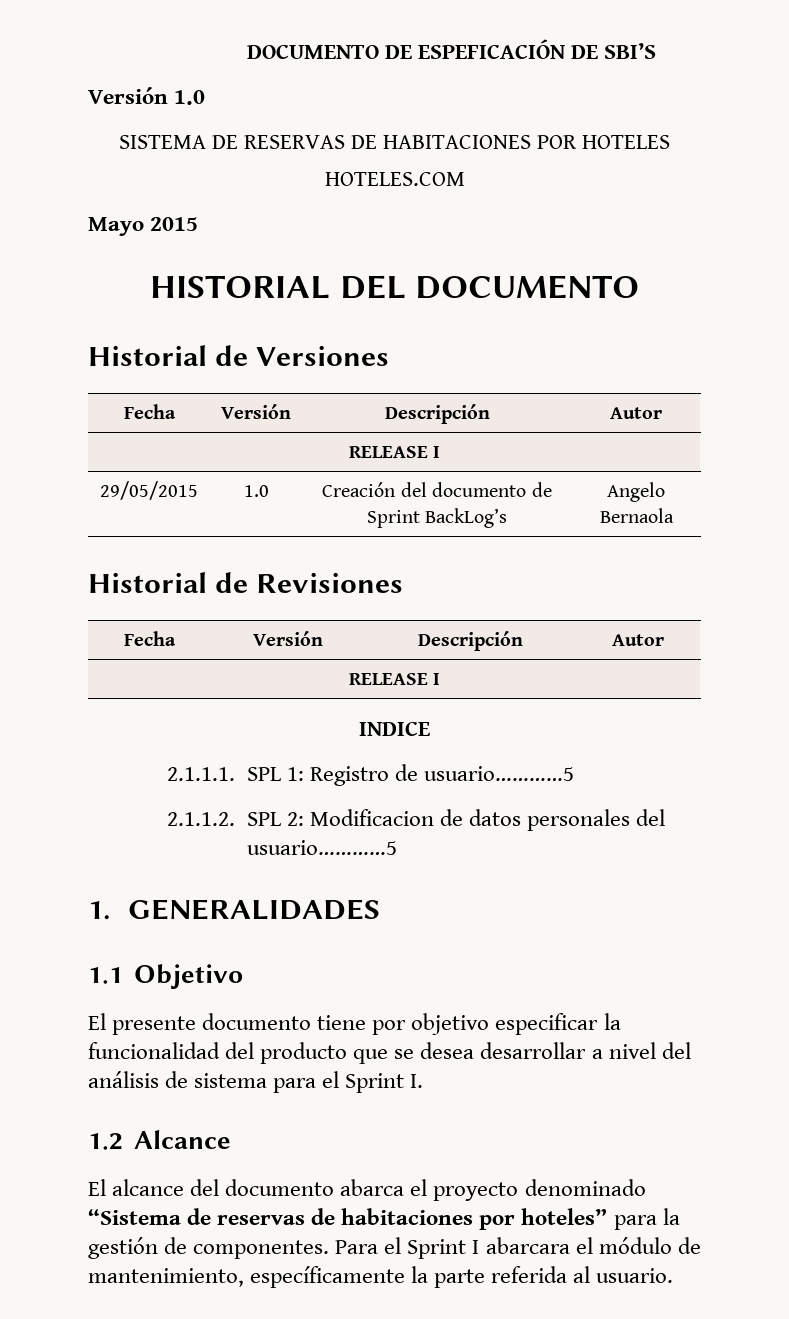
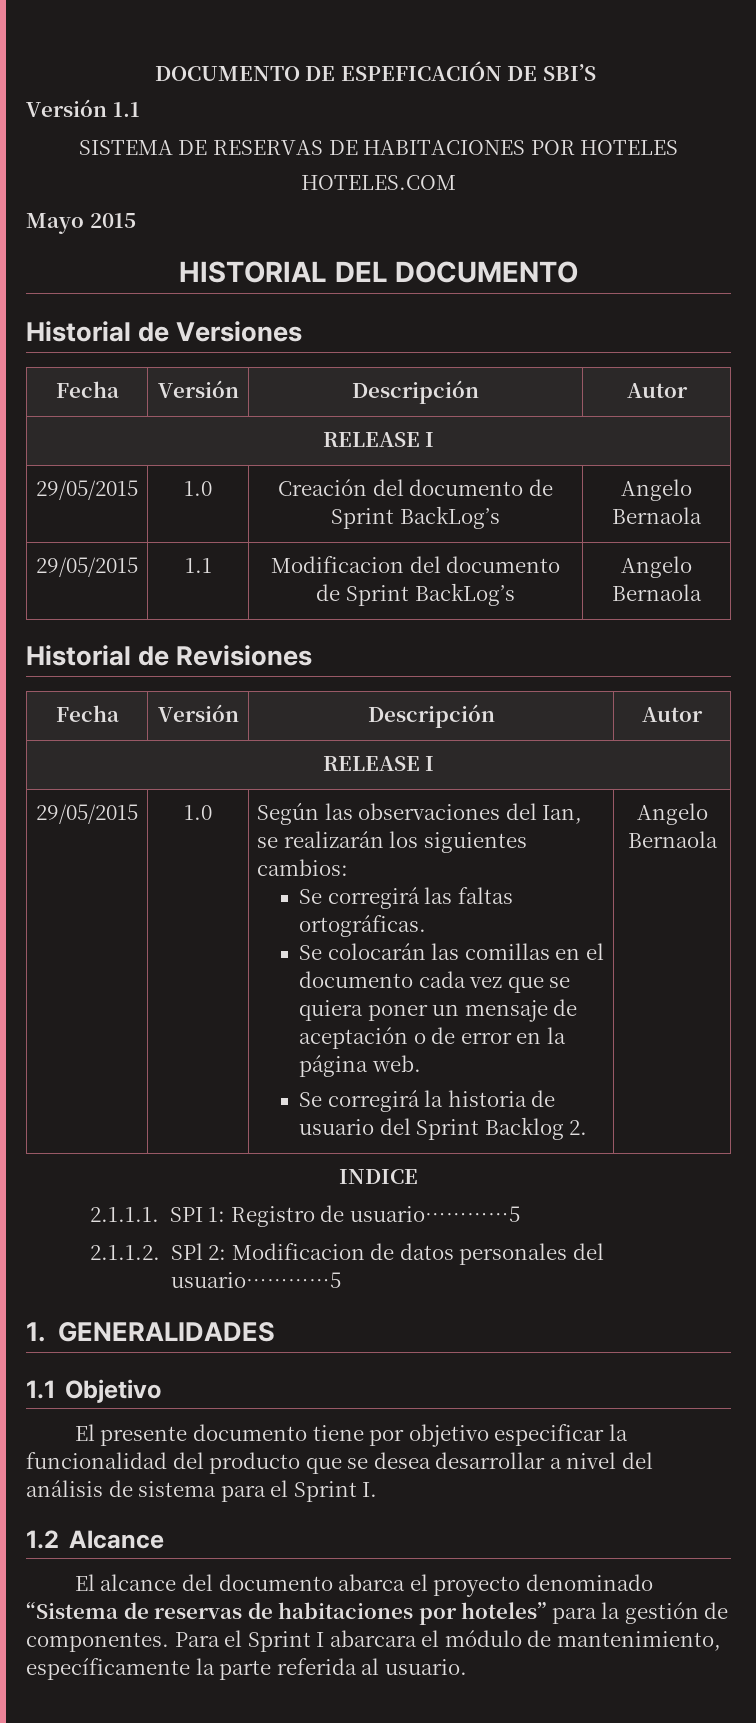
[174,90,206,105] 1.0 -> [112,102,140,117] 1.1
(674, 515) none -> [36,557,138,577] [184,558,212,573] [270,556,561,573] [316,583,515,606] [621,556,692,578] [612,584,702,601] // 29/05/2015 | 1.1 | Modificacion del documento de Sprint BackLog’s | Angelo Bernaola
(441, 679) none -> [36,804,138,824] [184,805,212,820] [257,802,583,825] [257,831,527,853] [257,859,349,876] [299,887,513,909] [299,915,427,937] [299,943,604,960] [299,971,571,993] [299,999,578,1022] [299,1027,566,1049] [299,1055,421,1077] [299,1090,556,1112] [299,1117,588,1140] [636,803,708,825] [627,831,718,848] // 29/05/2015 | 1.0 | Según las observaciones del Ian, se realizarán los siguientes cambios: // Se corregirá las faltas ortográficas. // Se colocarán las comillas en el documento cada vez que se quiera poner un mensaje de aceptación o de error en la página web. // Se corregirá la historia de usuario del Sprint Backlog 2. | Angelo Bernaola
[246,767,281,781] SPL -> [169,1207,203,1222] SPI
[246,812,281,826] SPL -> [170,1243,203,1260] SPl

